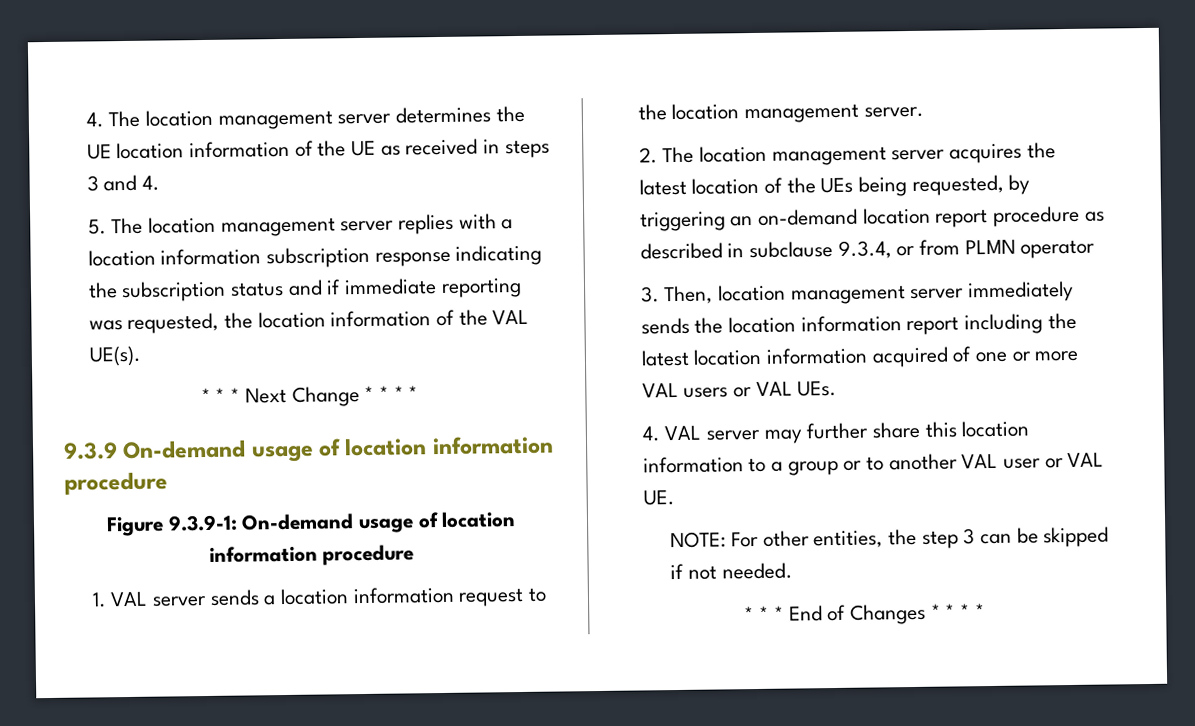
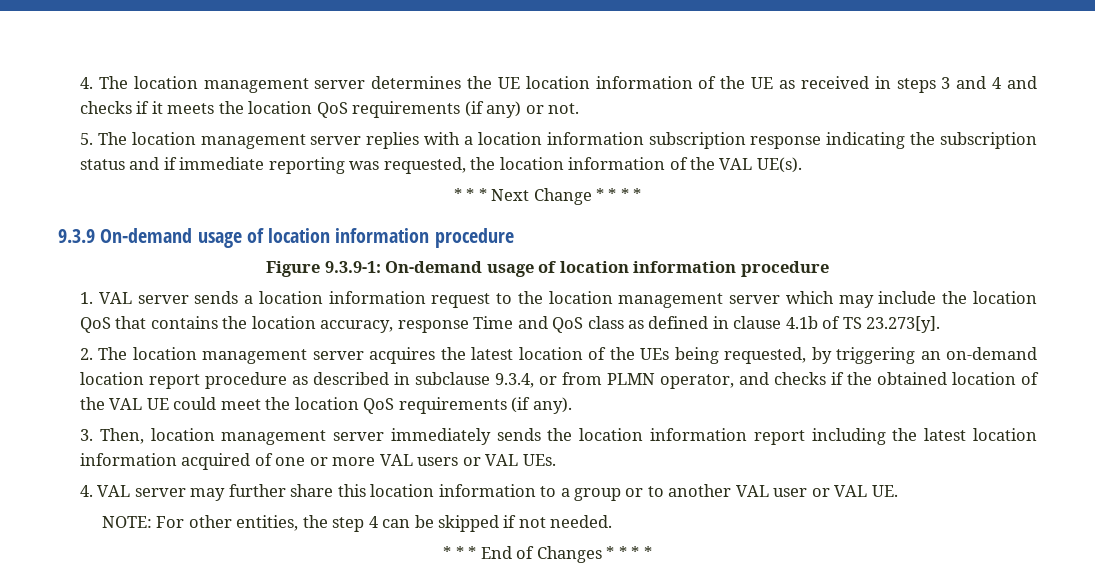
[141,175,160,191] 4. -> [992,76,1037,89] [79,101,579,118] 4 and checks if it meets the location QoS requirements (if any) or not.
[863,106,924,118] server. -> [729,291,1037,308] [79,316,941,333] server which may include the location QoS that contains the location accuracy, response Time and QoS class as defined in clause 4.1b of TS 23.273[y].
[1020,239,1096,259] operator -> [659,372,1040,389] [79,397,572,414] operator, and checks if the obtained location of the VAL UE could meet the location QoS requirements (if any).
[963,528,976,545] 3 -> [368,516,378,528] 4

